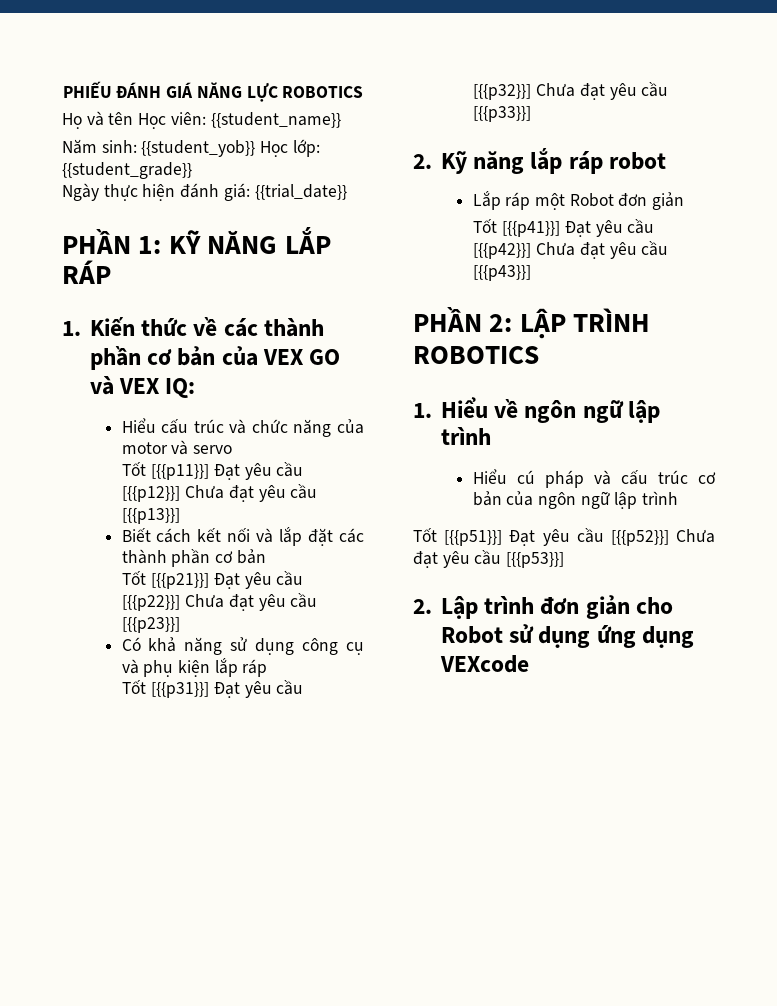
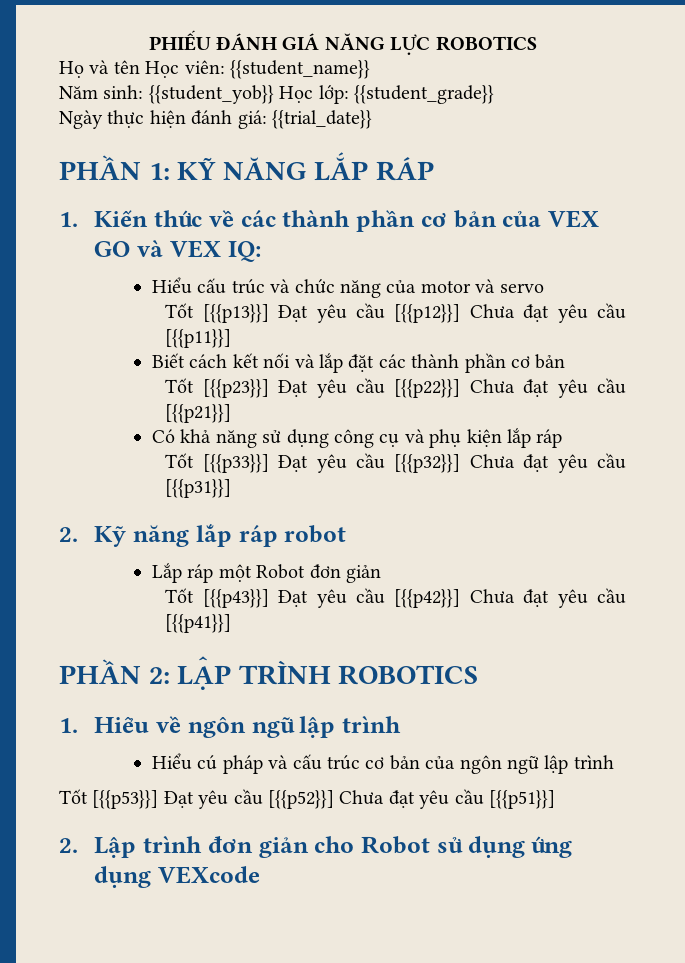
[151,464,210,480] [{{p11}}] -> [202,304,269,323] [{{p13}}]
[122,508,181,524] [{{p13}}] -> [165,329,232,348] [{{p11}}]
[151,573,210,589] [{{p21}}] -> [202,379,269,398] [{{p23}}]
[122,617,181,633] [{{p23}}] -> [165,404,232,423] [{{p21}}]
[151,682,210,698] [{{p31}}] -> [202,454,269,473] [{{p33}}]
[473,106,532,122] [{{p33}}] -> [165,479,232,498] [{{p31}}]
[502,221,561,237] [{{p41}}] -> [202,589,269,608] [{{p43}}]
[473,265,532,281] [{{p43}}] -> [165,614,232,633] [{{p41}}]
[444,530,503,546] [{{p51}}] -> [92,790,159,809] [{{p53}}]
[506,552,565,568] [{{p53}}] -> [488,790,555,809] [{{p51}}]

